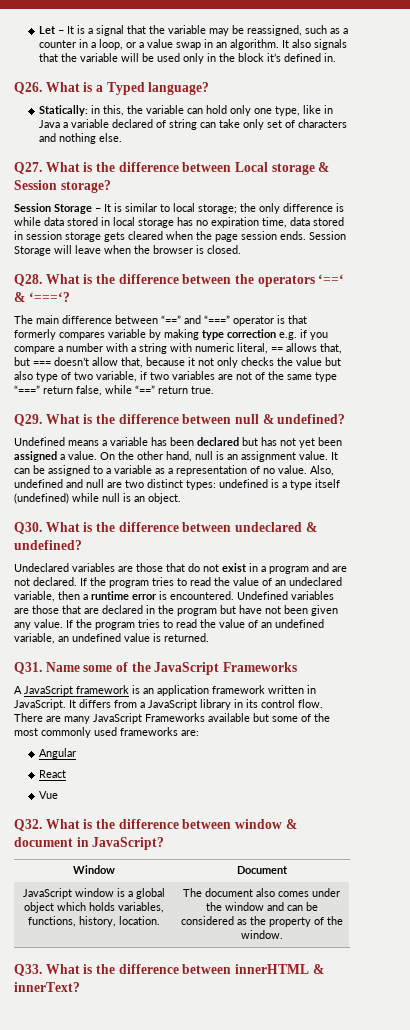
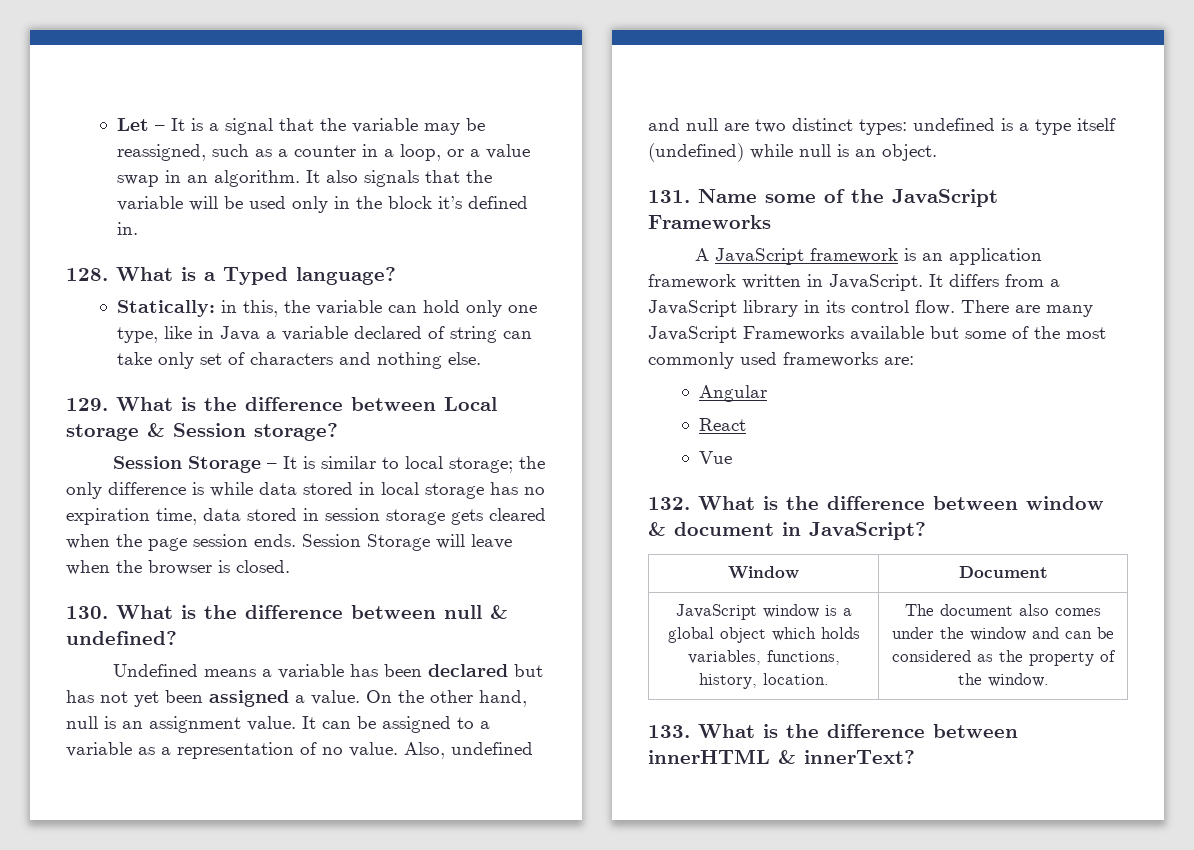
[14,82,42,94] Q26. -> [66,268,108,281] 128.
[14,162,42,174] Q27. -> [66,398,108,411] 129.
[14,274,345,287] [14,292,70,302] [14,315,307,326] [14,329,328,340] [14,343,342,354] [14,357,341,368] [14,371,337,382] [14,385,214,396] [14,414,42,426] Q28. What is the difference between the operators ‘==‘ & ‘===‘? // The main difference between “==” and “===” operator is that formerly compares variable by making type correction e.g. if you compare a number with a string with numeric literal, == allows that, but === doesn’t allow that, because it not only checks the value but also type of two variable, if two variables are not of the same type “===” return false, while “==” return true. // Q29. -> [66,606,108,619] 130.
[14,522,317,534] [14,540,82,550] [14,563,347,574] [14,577,342,588] [14,591,334,602] [14,605,338,616] [14,619,324,630] [14,633,209,644] [14,662,42,674] Q30. What is the difference between undeclared & undefined? // Undeclared variables are those that do not exist in a program and are not declared. If the program tries to read the value of an undeclared variable, then a runtime error is encountered. Undefined variables are those that are declared in the program but have not been given any value. If the program tries to read the value of an undefined variable, an undefined value is returned. // Q31. -> [648,190,690,203] 131.
[14,819,42,831] Q32. -> [648,497,690,510] 132.
[14,964,42,976] Q33. -> [648,725,690,738] 133.

